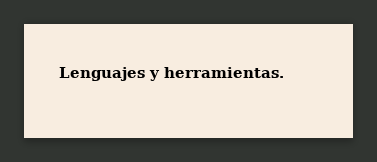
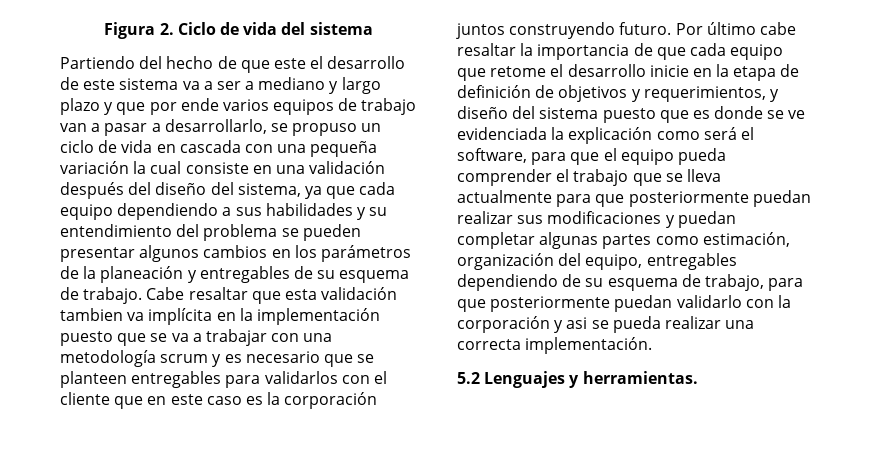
(59, 74) none -> [104,22,373,39] [60,56,406,73] [60,77,381,94] [60,98,417,115] [60,119,382,136] [60,140,378,157] [60,161,386,174] [60,182,396,199] [60,203,388,220] [60,224,361,241] [60,245,411,262] [60,266,410,283] [60,287,398,304] [60,308,380,325] [60,329,333,346] [60,350,375,367] [60,371,387,388] [60,392,378,409] [456,22,796,39] [457,43,784,60] [457,64,800,81] [457,85,779,102] [457,106,806,123] [457,127,754,144] [457,148,726,165] [457,169,721,186] [457,190,811,207] [457,211,736,228] [457,232,790,249] [457,253,737,270] [457,274,804,291] [457,295,791,312] [457,316,755,333] [457,337,653,354] [457,372,480,384] Figura 2. Ciclo de vida del sistema // Partiendo del hecho de que este el desarrollo de este sistema va a ser a mediano y largo plazo y que por ende varios equipos de trabajo van a pasar a desarrollarlo, se propuso un ciclo de vida en cascada con una pequeña variación la cual consiste en una validación después del diseño del sistema, ya que cada equipo dependiendo a sus habilidades y su entendimiento del problema se pueden presentar algunos cambios en los parámetros de la planeación y entregables de su esquema de trabajo. Cabe resaltar que esta validación tambien va implícita en la implementación puesto que se va a trabajar con una metodología scrum y es necesario que se planteen entregables para validarlos con el cliente que en este caso es la corporación juntos construyendo futuro. Por último cabe resaltar la importancia de que cada equipo que retome el desarrollo inicie en la etapa de definición de objetivos y requerimientos, y diseño del sistema puesto que es donde se ve evidenciada la explicación como será el software, para que el equipo pueda comprender el trabajo que se lleva actualmente para que posteriormente puedan realizar sus modificaciones y puedan completar algunas partes como estimación, organización del equipo, entregables dependiendo de su esquema de trabajo, para que posteriormente puedan validarlo con la corporación y asi se pueda realizar una correcta implementación. // 5.2

